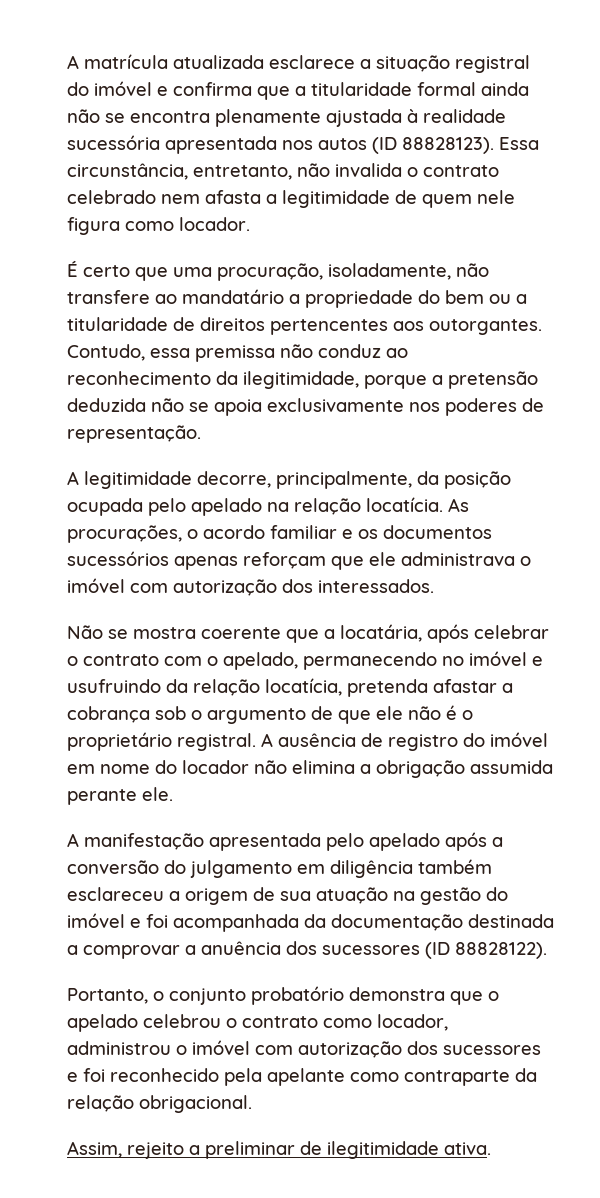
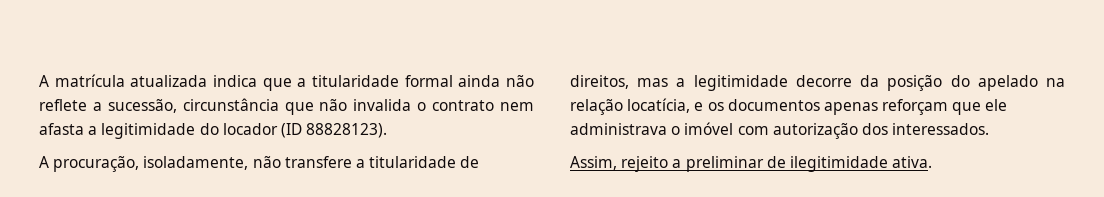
[269,55,530,73] [67,81,252,96] esclarece a situação registral do imóvel e confirma -> [212,75,257,87] indica
[105,109,506,127] [67,135,539,154] [67,163,292,180] se encontra plenamente ajustada à realidade sucessória apresentada nos autos (ID 88828123). Essa circunstância, entretanto, -> [39,98,314,115] reflete a sucessão, circunstância que
[67,190,156,204] celebrado -> (495, 105) none
[395,190,515,208] [67,217,250,235] [67,260,489,281] [67,289,527,308] [67,317,542,335] [67,344,408,362] [67,371,538,389] [67,398,544,416] [67,425,201,443] [67,471,511,489] [67,497,469,516] [67,525,337,543] de quem nele figura como locador. // É certo que uma procuração, isoladamente, não transfere ao mandatário a propriedade do bem ou a titularidade de direitos pertencentes aos outorgantes. Contudo, essa premissa não conduz ao reconhecimento da ilegitimidade, porque a pretensão deduzida não se apoia exclusivamente nos poderes de representação. // A legitimidade decorre, principalmente, da posição ocupada pelo apelado na relação locatícia. As procurações, o acordo familiar -> [199,123,388,138] [39,156,480,172] [570,75,1065,91] [570,98,691,115] do locador (ID 88828123). // A procuração, isoladamente, não transfere a titularidade de direitos, mas a legitimidade decorre da posição do apelado na relação locatícia,
[67,551,169,566] sucessórios -> (820, 105) none
[67,624,549,643] [67,651,543,670] [67,678,513,697] [67,705,473,724] [67,732,548,751] [67,760,553,778] [67,787,173,805] [67,832,503,851] [67,859,492,878] [67,887,508,905] [67,913,554,932] [67,941,547,959] [67,986,499,1005] [67,1014,448,1032] [67,1040,541,1058] [67,1068,537,1086] [67,1095,252,1113] // Não se mostra coerente que a locatária, após celebrar o contrato com o apelado, permanecendo no imóvel e usufruindo da relação locatícia, pretenda afastar a cobrança sob o argumento de que ele não é o proprietário registral. A ausência de registro do imóvel em nome do locador não elimina a obrigação assumida perante ele. // A manifestação apresentada pelo apelado após a conversão do julgamento em diligência também esclareceu a origem de sua atuação na gestão do imóvel e foi acompanhada da documentação destinada a comprovar a anuência dos sucessores (ID 88828122). // Portanto, o conjunto probatório demonstra que o apelado celebrou o contrato como locador, administrou o imóvel com autorização dos sucessores e foi reconhecido pela apelante como contraparte da relação obrigacional. -> (990, 129) none

